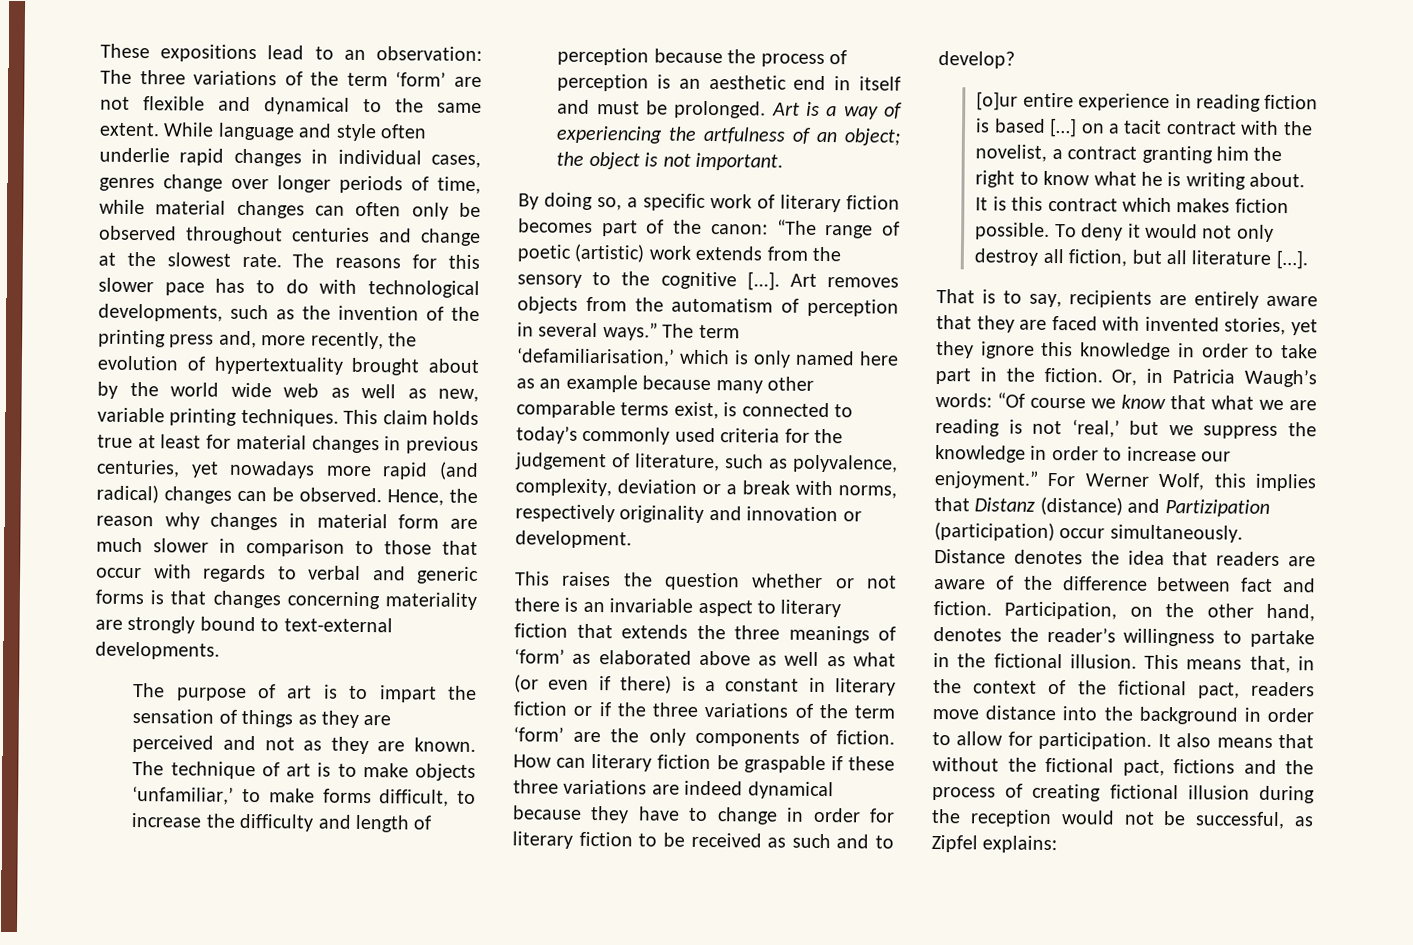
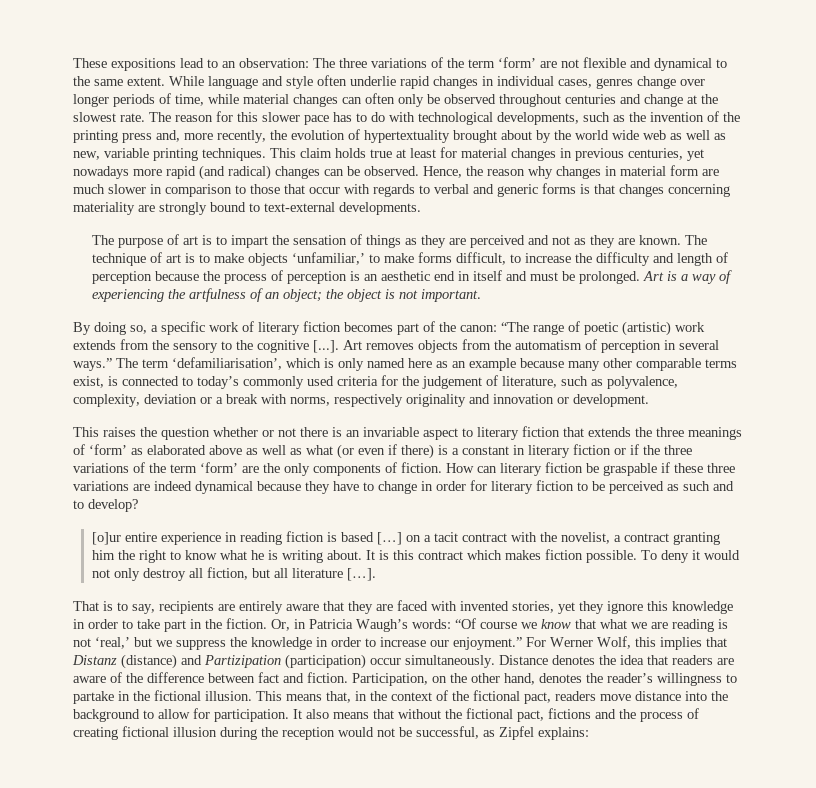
[335,257,402,269] reasons -> [175,115,213,122] reason
[516,347,675,367] ‘defamiliarisation,’ -> [172,357,282,370] ‘defamiliarisation’,
[690,832,762,848] received -> [609,481,664,494] perceived
[1243,707,1314,723] in order -> (140, 715) none

